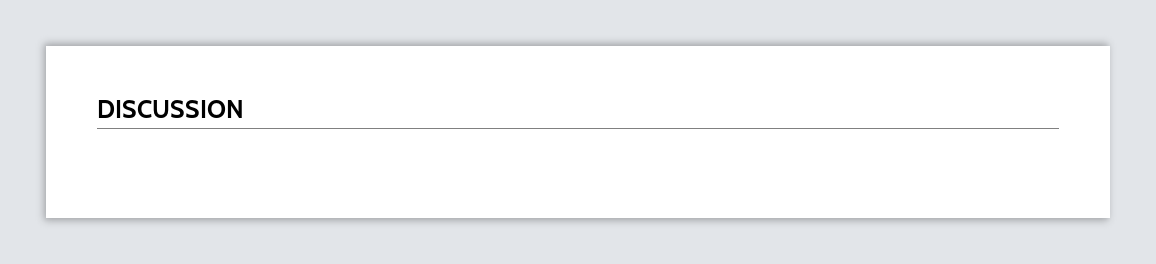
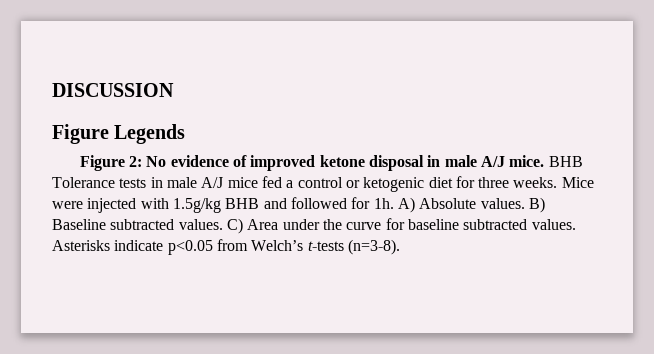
(244, 109) none -> [52,124,186,144] [79,155,583,171] [52,176,594,192] [52,197,545,213] [52,218,576,234] [52,239,400,255] // Figure Legends // Figure 2: No evidence of improved ketone disposal in male A/J mice. BHB Tolerance tests in male A/J mice fed a control or ketogenic diet for three weeks. Mice were injected with 1.5g/kg BHB and followed for 1h. A) Absolute values. B) Baseline subtracted values. C) Area under the curve for baseline subtracted values. Asterisks indicate p<0.05 from Welch’s t-tests (n=3-8).

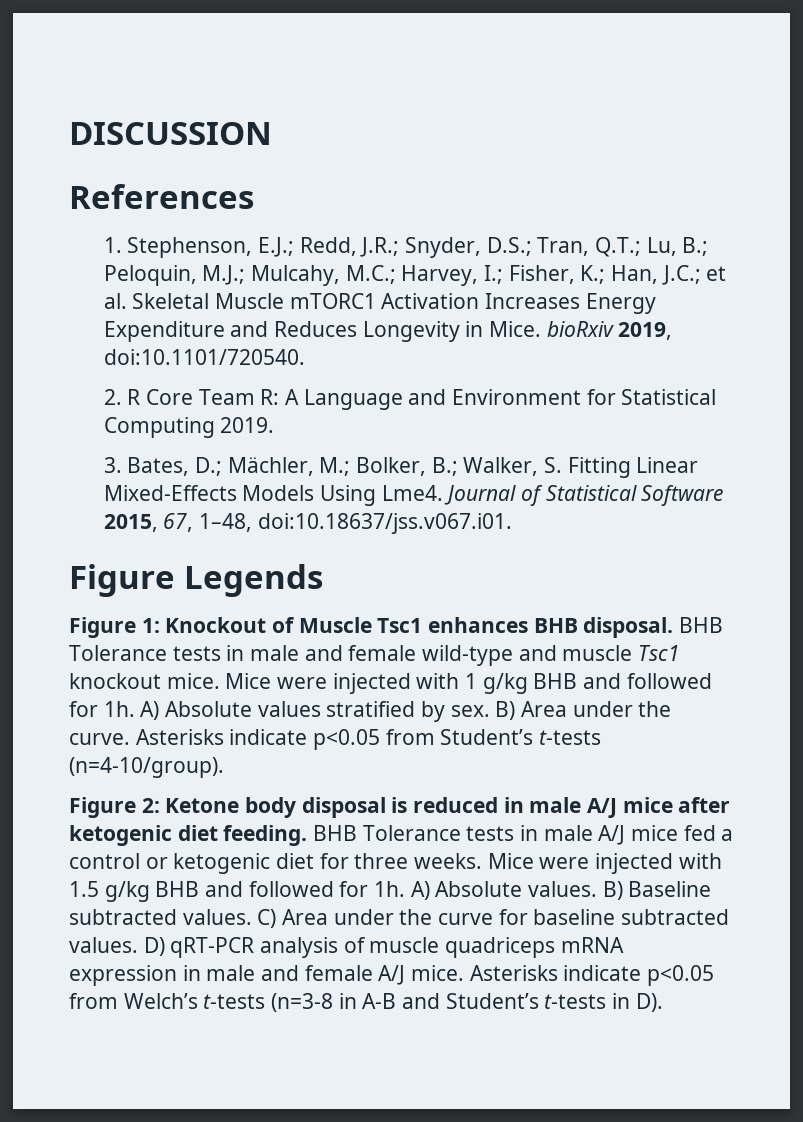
[52,124,186,144] [79,155,545,171] Figure Legends // Figure 2: No evidence of improved ketone disposal in male A/J mice. -> [69,184,254,209] [103,237,709,258] [103,265,727,286] [103,293,656,314] [103,321,673,342] [103,349,305,365] [103,389,717,410] [103,417,275,438] [103,457,699,478] [103,485,724,506] [103,513,512,534] [69,564,323,597] [69,617,724,638] [69,645,681,666] [69,673,712,694] [69,701,672,722] [69,729,602,750] [69,757,224,778] [69,797,731,818] [69,825,308,846] References // 1. Stephenson, E.J.; Redd, J.R.; Snyder, D.S.; Tran, Q.T.; Lu, B.; Peloquin, M.J.; Mulcahy, M.C.; Harvey, I.; Fisher, K.; Han, J.C.; et al. Skeletal Muscle mTORC1 Activation Increases Energy Expenditure and Reduces Longevity in Mice. bioRxiv 2019, doi:10.1101/720540. // 2. R Core Team R: A Language and Environment for Statistical Computing 2019. // 3. Bates, D.; Mächler, M.; Bolker, B.; Walker, S. Fitting Linear Mixed-Effects Models Using Lme4. Journal of Statistical Software 2015, 67, 1–48, doi:10.18637/jss.v067.i01. // Figure Legends // Figure 1: Knockout of Muscle Tsc1 enhances BHB disposal. BHB Tolerance tests in male and female wild-type and muscle Tsc1 knockout mice. Mice were injected with 1 g/kg BHB and followed for 1h. A) Absolute values stratified by sex. B) Area under the curve. Asterisks indicate p<0.05 from Student’s t-tests (n=4-10/group). // Figure 2: Ketone body disposal is reduced in male A/J mice after ketogenic diet feeding.
[172,198,221,213] 1.5g/kg -> [69,881,150,902] 1.5 g/kg
(576, 224) none -> [143,937,624,958] [69,965,465,986] D) qRT-PCR analysis of muscle quadriceps mRNA expression in male and female A/J mice.
[347,239,400,255] (n=3-8). -> [271,993,663,1012] (n=3-8 in A-B and Student’s t-tests in D).

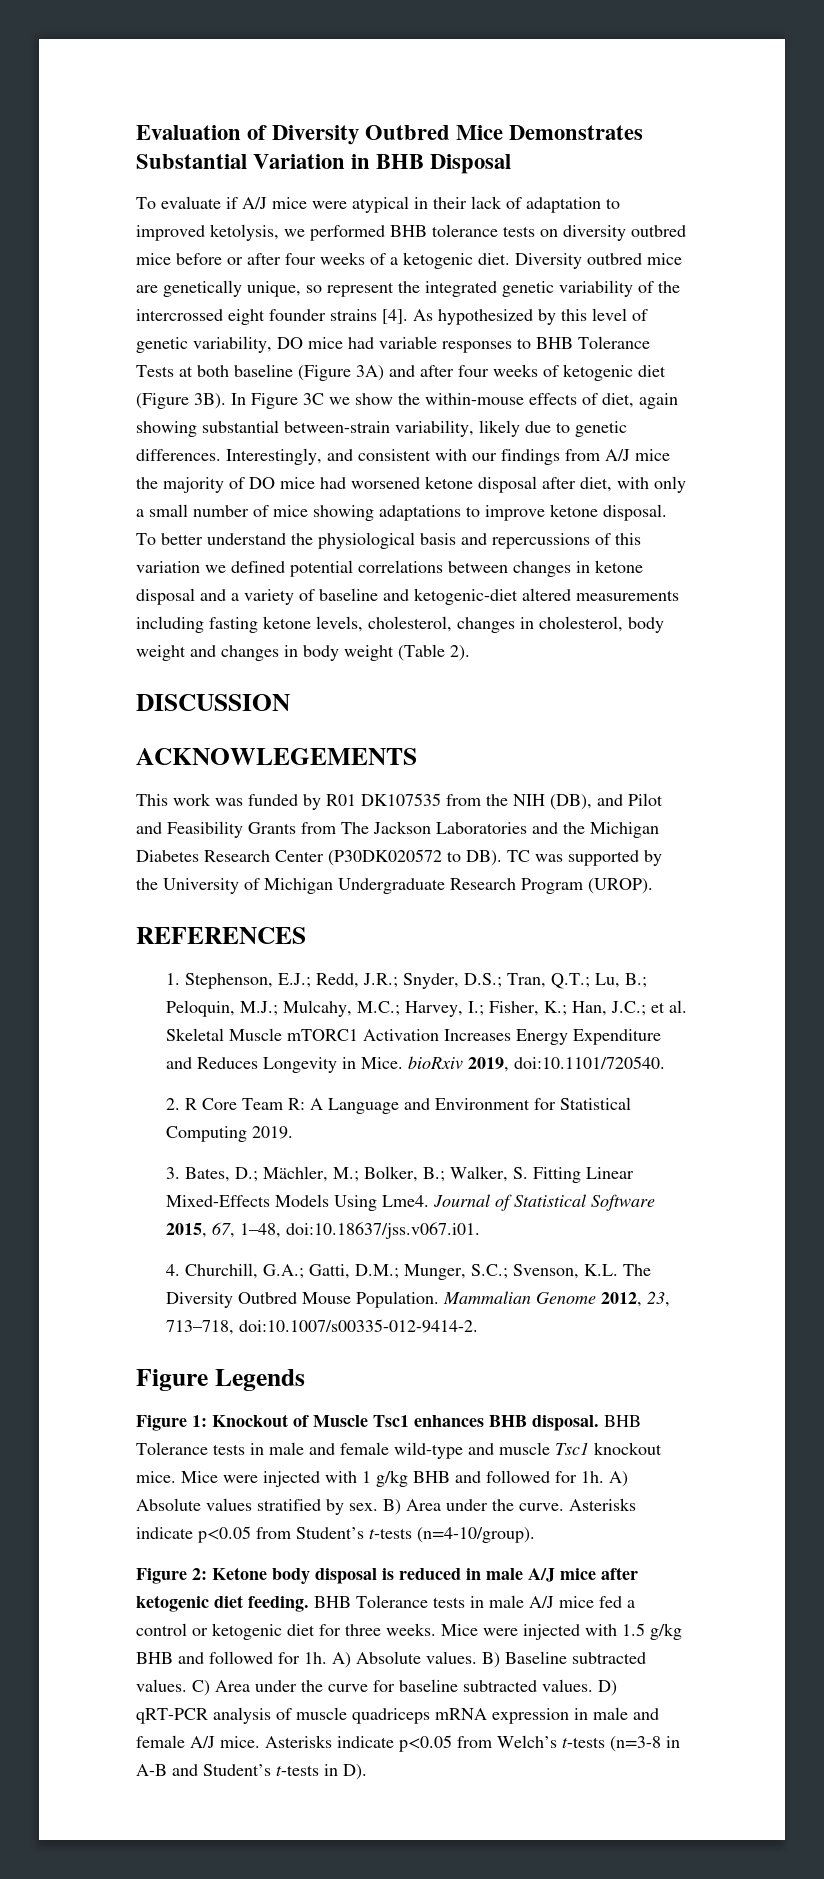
[69,122,272,145] [69,184,254,209] DISCUSSION // References -> [136,125,644,145] [136,154,512,174] [136,196,620,213] [136,224,686,241] [136,252,682,269] [136,280,680,297] [136,308,648,325] [136,336,650,353] [136,364,666,381] [136,393,678,409] [136,420,627,437] [136,448,670,465] [136,476,686,493] [136,504,667,521] [136,532,641,549] [136,560,643,577] [136,588,679,605] [136,616,664,633] [136,644,470,661] [136,694,290,711] [136,748,417,765] [136,793,663,810] [136,821,659,838] [136,849,662,866] [136,878,653,894] [136,927,306,944] Evaluation of Diversity Outbred Mice Demonstrates Substantial Variation in BHB Disposal // To evaluate if A/J mice were atypical in their lack of adaptation to improved ketolysis, we performed BHB tolerance tests on diversity outbred mice before or after four weeks of a ketogenic diet. Diversity outbred mice are genetically unique, so represent the integrated genetic variability of the intercrossed eight founder strains [4]. As hypothesized by this level of genetic variability, DO mice had variable responses to BHB Tolerance Tests at both baseline (Figure 3A) and after four weeks of ketogenic diet (Figure 3B). In Figure 3C we show the within-mouse effects of diet, again showing substantial between-strain variability, likely due to genetic differences. Interestingly, and consistent with our findings from A/J mice the majority of DO mice had worsened ketone disposal after diet, with only a small number of mice showing adaptations to improve ketone disposal. To better understand the physiological basis and repercussions of this variation we defined potential correlations between changes in ketone disposal and a variety of baseline and ketogenic-diet altered measurements including fasting ketone levels, cholesterol, changes in cholesterol, body weight and changes in body weight (Table 2). // DISCUSSION // ACKNOWLEGEMENTS // This work was funded by R01 DK107535 from the NIH (DB), and Pilot and Feasibility Grants from The Jackson Laboratories and the Michigan Diabetes Research Center (P30DK020572 to DB). TC was supported by the University of Michigan Undergraduate Research Program (UROP). // REFERENCES
(512, 523) none -> [166,1263,652,1280] [166,1291,671,1308] [166,1319,479,1335] // 4. Churchill, G.A.; Gatti, D.M.; Munger, S.C.; Svenson, K.L. The Diversity Outbred Mouse Population. Mammalian Genome 2012, 23, 713–718, doi:10.1007/s00335-012-9414-2.

